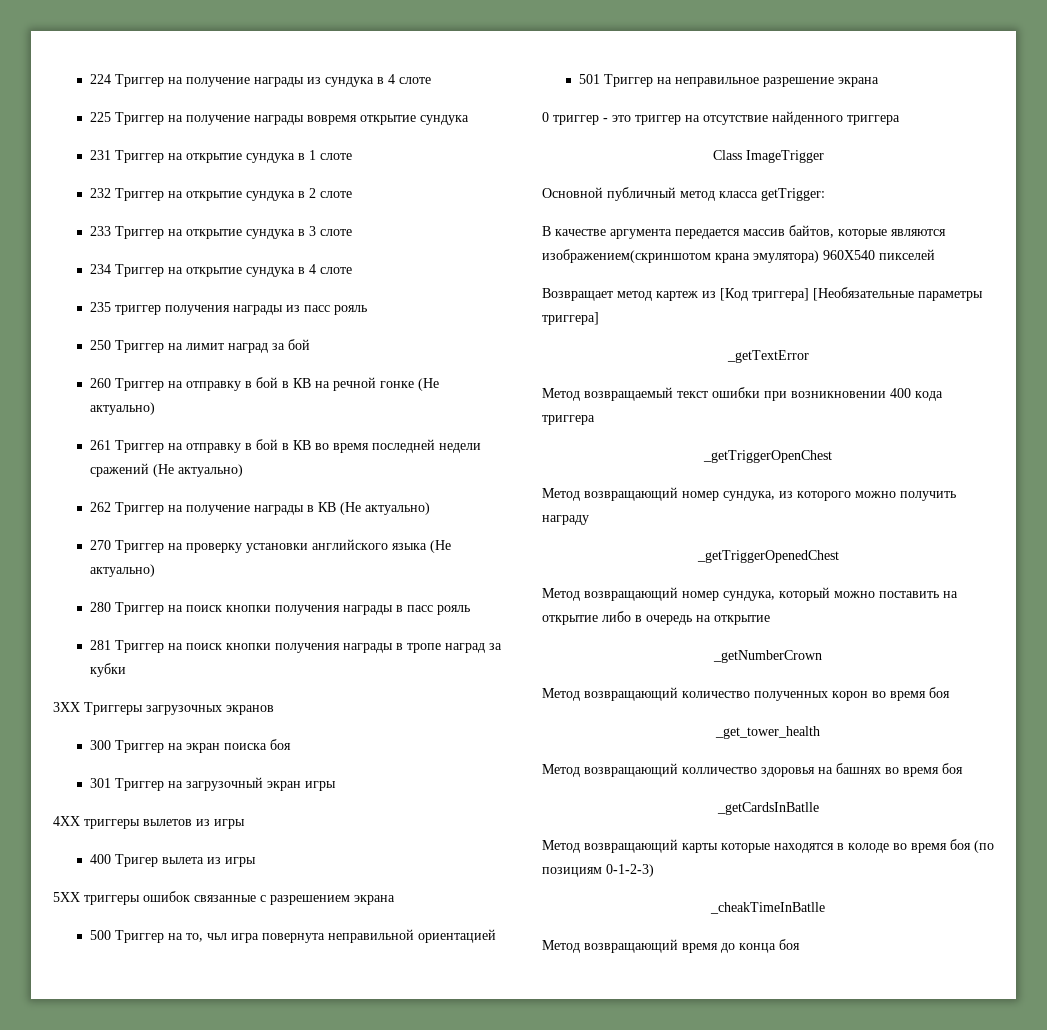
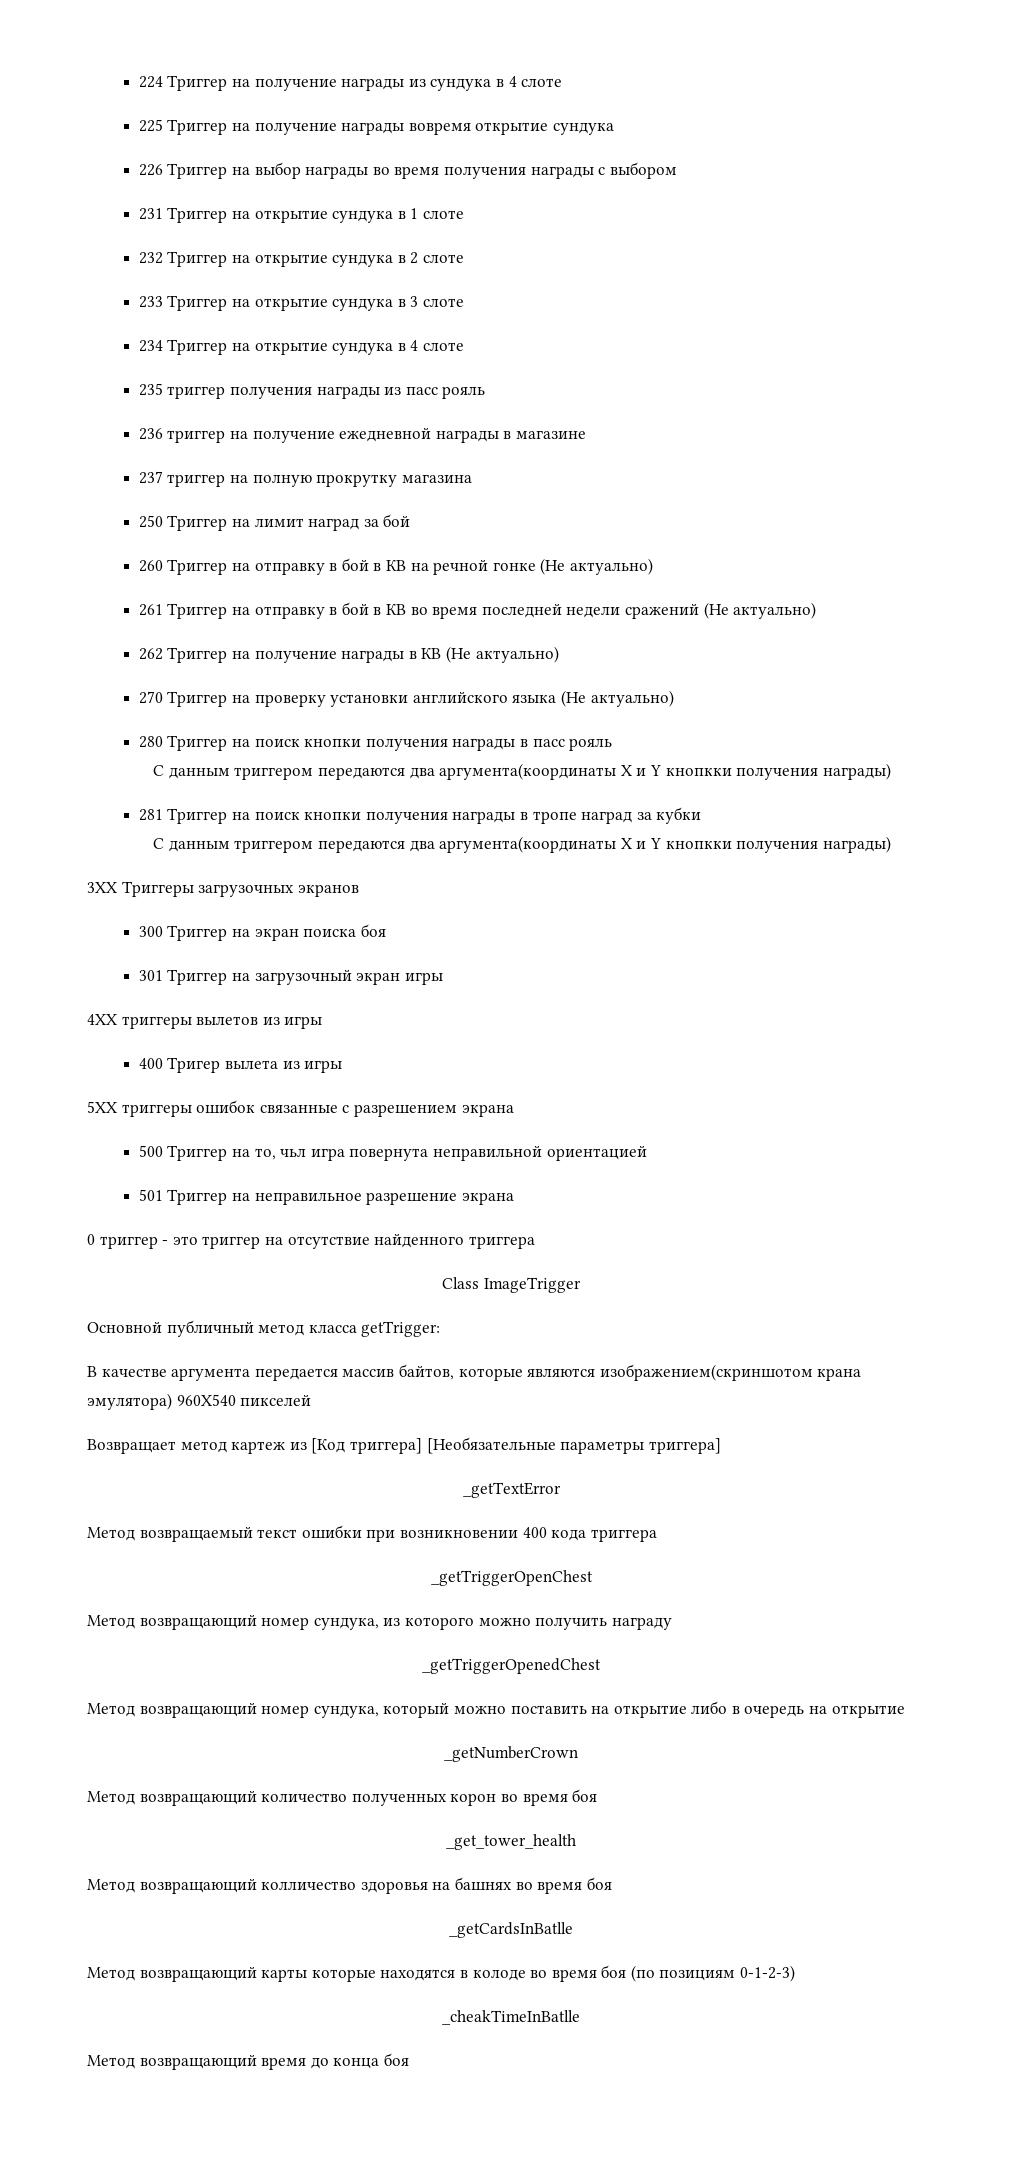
(469, 120) none -> [138,162,677,179] // 226 Триггер на выбор награды во время получения награды с выбором
(367, 310) none -> [138,427,586,443] [138,471,472,487] // 236 триггер на получение ежедневной награды в магазине // 237 триггер на полную прокрутку магазина
(470, 610) none -> [153,763,891,780] // С данным триггером передаются два аргумента(координаты X и Y кнопкки получения награды)
(126, 670) none -> [153,836,891,853] // С данным триггером передаются два аргумента(координаты X и Y кнопкки получения награды)

